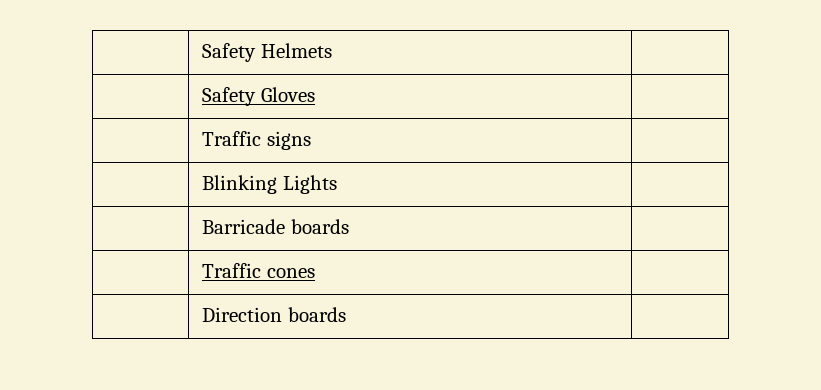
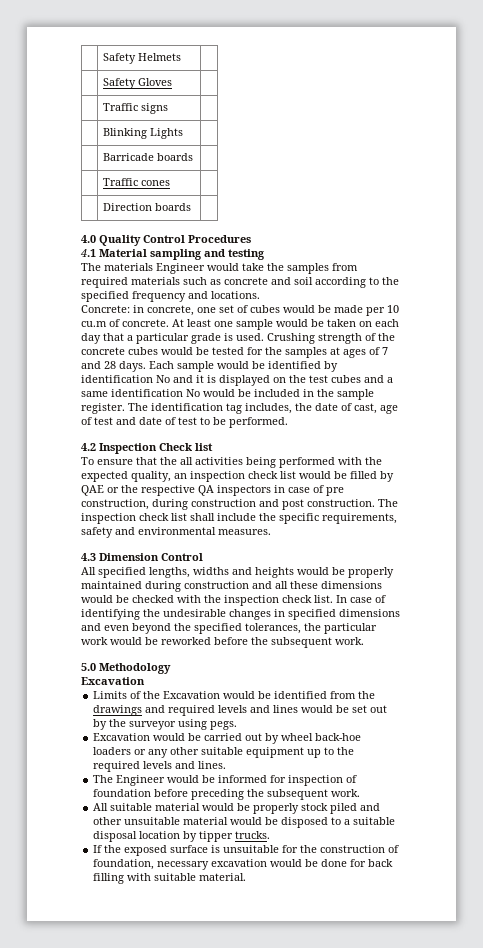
(346, 314) none -> [81,235,251,246] [80,249,265,260] [81,263,358,274] [81,277,399,288] [81,291,260,302] [81,305,399,316] [81,319,399,330] [81,333,395,344] [81,347,388,358] [81,361,338,372] [81,375,393,386] [81,389,374,400] [81,403,398,414] [81,417,288,428] [81,443,213,454] [81,457,382,468] [81,471,394,482] [81,485,344,496] [81,499,398,510] [81,513,397,524] [81,527,271,538] [81,553,203,561] [81,567,394,578] [81,581,382,592] [81,595,386,606] [81,609,400,620] [81,623,377,634] [81,637,364,648] [81,663,171,674] [81,677,145,685] [93,691,376,699] [93,705,388,716] [93,719,238,730] [93,733,362,744] [93,747,355,758] [93,761,227,772] [93,775,358,786] [93,789,361,800] [93,803,381,814] [93,817,396,828] [93,831,271,842] [93,845,400,856] [93,859,394,870] [93,873,247,884] // 4.0 Quality Control Procedures // 4.1 Material sampling and testing // The materials Engineer would take the samples from required materials such as concrete and soil according to the specified frequency and locations. // Concrete: in concrete, one set of cubes would be made per 10 cu.m of concrete. At least one sample would be taken on each day that a particular grade is used. Crushing strength of the concrete cubes would be tested for the samples at ages of 7 and 28 days. Each sample would be identified by identification No and it is displayed on the test cubes and a same identification No would be included in the sample register. The identification tag includes, the date of cast, age of test and date of test to be performed. // 4.2 Inspection Check list // To ensure that the all activities being performed with the expected quality, an inspection check list would be filled by QAE or the respective QA inspectors in case of pre construction, during construction and post construction. The inspection check list shall include the specific requirements, safety and environmental measures. // 4.3 Dimension Control // All specified lengths, widths and heights would be properly maintained during construction and all these dimensions would be checked with the inspection check list. In case of identifying the undesirable changes in specified dimensions and even beyond the specified tolerances, the particular work would be reworked before the subsequent work. // 5.0 Methodology // Excavation // Limits of the Excavation would be identified from the drawings and required levels and lines would be set out by the surveyor using pegs. // Excavation would be carried out by wheel back-hoe loaders or any other suitable equipment up to the required levels and lines. // The Engineer would be informed for inspection of foundation before preceding the subsequent work. // All suitable material would be properly stock piled and other unsuitable material would be disposed to a suitable disposal location by tipper trucks. // If the exposed surface is unsuitable for the construction of foundation, necessary excavation would be done for back filling with suitable material.

